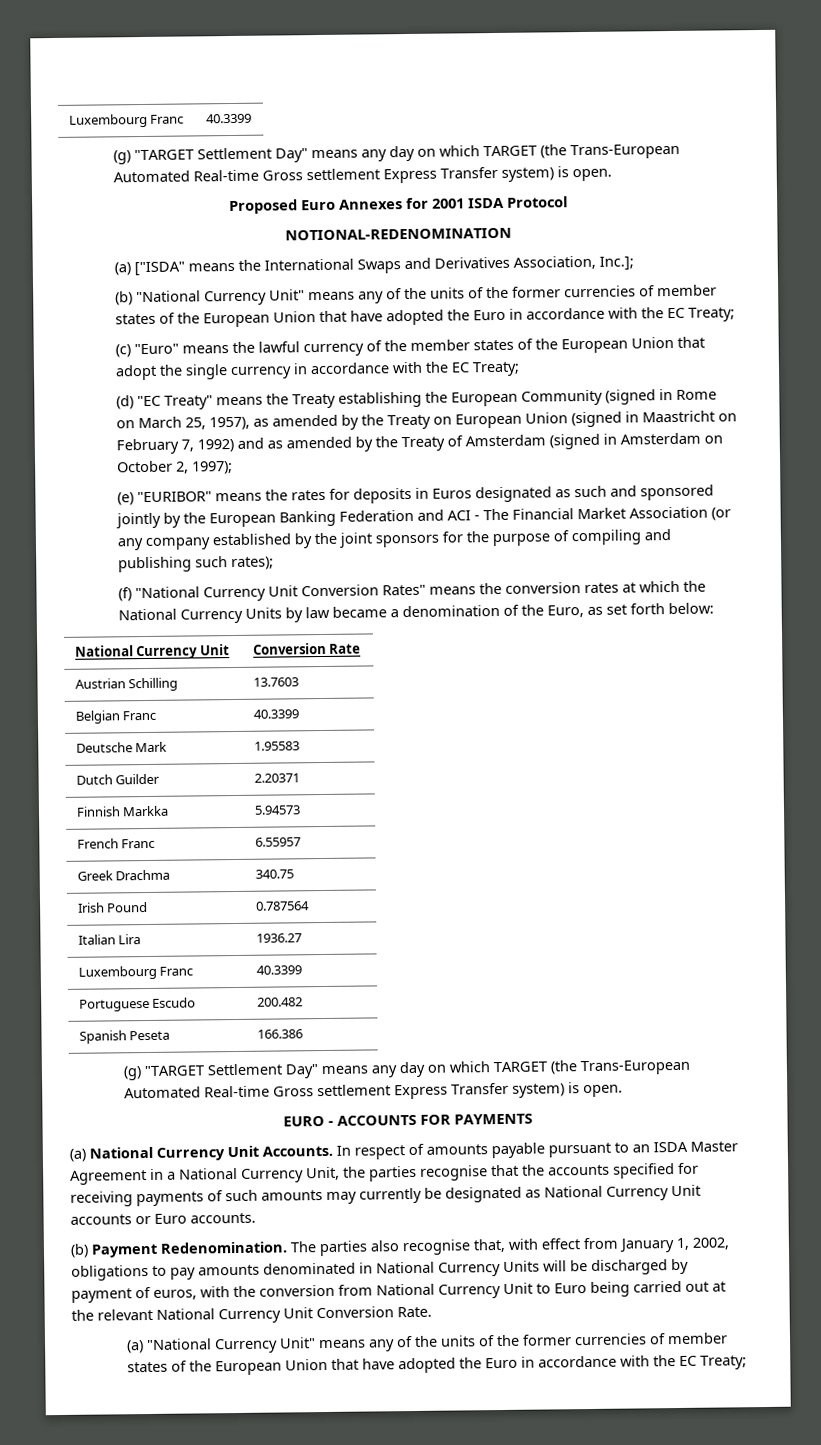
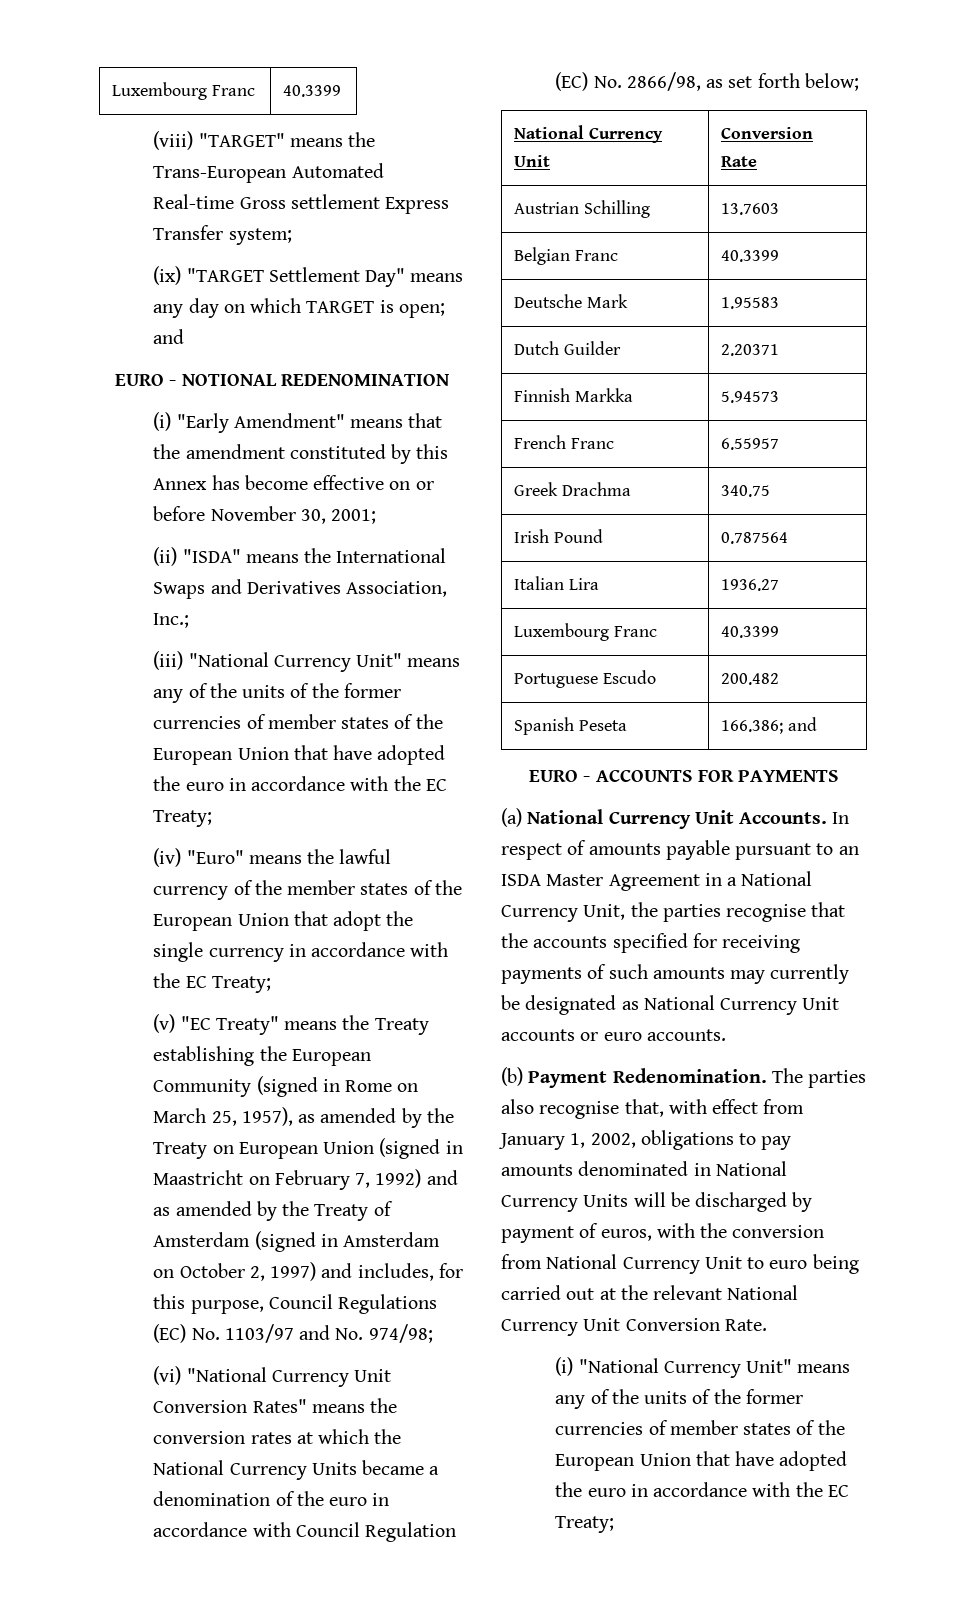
[68,113,185,128] [205,113,252,124] [113,143,681,165] [113,166,613,184] [228,196,568,215] [284,227,512,241] [114,261,186,277] Luxembourg Franc | 40.3399 // (g) "TARGET Settlement Day" means any day on which TARGET (the Trans-European Automated Real-time Gross settlement Express Transfer system) is open. // Proposed Euro Annexes for 2001 ISDA Protocol // NOTIONAL-REDENOMINATION // (a) ["ISDA" -> [112,82,256,100] [283,85,342,97] [153,131,376,150] [153,163,384,183] [153,194,450,214] [153,225,292,245] [153,266,464,287] [153,298,445,318] [153,329,185,344] [115,374,449,386] [153,412,443,433] [153,444,449,464] [153,475,434,490] [153,506,377,524] [153,547,241,566] Luxembourg Franc | 40.3399 // (viii) "TARGET" means the Trans-European Automated Real-time Gross settlement Express Transfer system; // (ix) "TARGET Settlement Day" means any day on which TARGET is open; and // EURO - NOTIONAL REDENOMINATION // (i) "Early Amendment" means that the amendment constituted by this Annex has become effective on or before November 30, 2001; // (ii) "ISDA"
[599,256,635,271] [115,291,134,306] Inc.]; // (b) -> [153,613,190,628] [153,651,184,670] Inc.; // (iii)
[473,307,736,322] [115,344,132,358] Euro in accordance with the EC Treaty; // (c) -> [185,776,447,791] [153,810,213,827] [153,848,182,867] euro in accordance with the EC Treaty; // (iv)
[116,395,135,410] (d) -> [153,1014,176,1033] (v)
[192,460,234,475] [117,484,715,506] [116,506,732,529] [117,529,672,551] [118,556,275,573] [118,587,133,602] 1997); // (e) "EURIBOR" means the rates for deposits in Euros designated as such and sponsored jointly by the European Banking Federation and ACI - The Financial Market Association (or any company established by the joint sponsors for the purpose of compiling and publishing such rates); // (f) -> [270,1262,463,1281] [153,1294,438,1314] [153,1324,433,1343] [153,1366,182,1385] 1997) and includes, for this purpose, Council Regulations (EC) No. 1103/97 and No. 974/98; // (vi)
[285,606,331,623] by law -> (357, 1468) none
[547,605,585,618] Euro, -> [329,1493,390,1506] [153,1522,457,1542] [555,72,701,91] euro in accordance with Council Regulation (EC) No. 2866/98,
[668,602,715,615] below: -> [804,73,859,91] below;
[256,1029,303,1039] [123,1059,692,1081] [124,1082,624,1100] 166.386 // (g) "TARGET Settlement Day" means any day on which TARGET (the Trans-European Automated Real-time Gross settlement Express Transfer system) is open. -> [721,717,818,734] 166.386; and
[154,1213,187,1224] Euro -> [603,1032,642,1041] euro
[554,1283,587,1294] Euro -> [769,1260,808,1269] euro
[126,1340,145,1354] (a) -> [555,1357,574,1376] (i)
[485,1357,519,1369] Euro -> [587,1488,626,1497] euro

